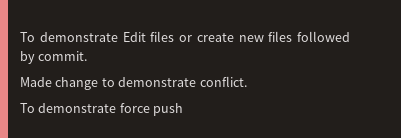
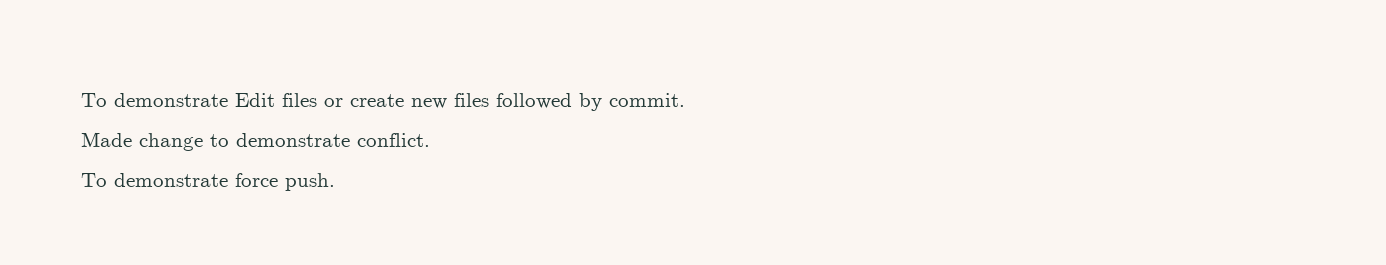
[153,103,184,116] push -> [285,173,335,191] push.

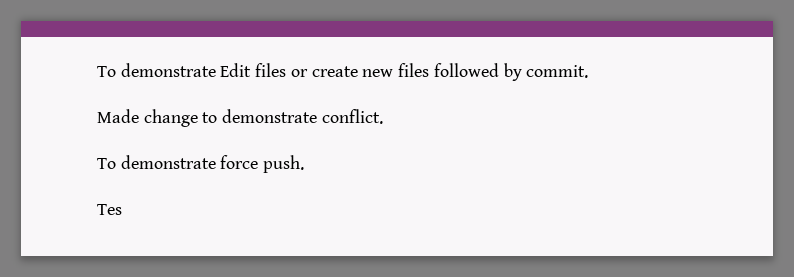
(335, 182) none -> [97,204,122,215] // Tes

